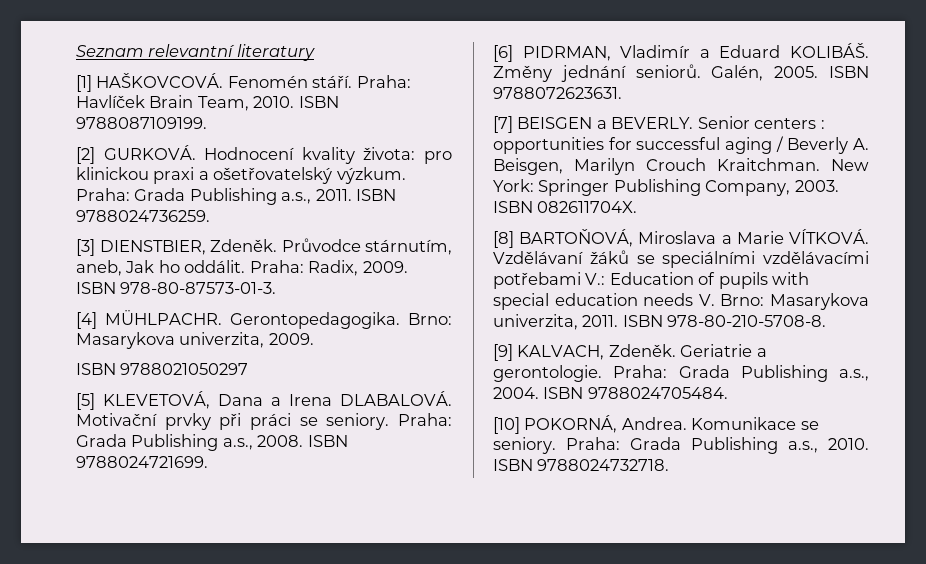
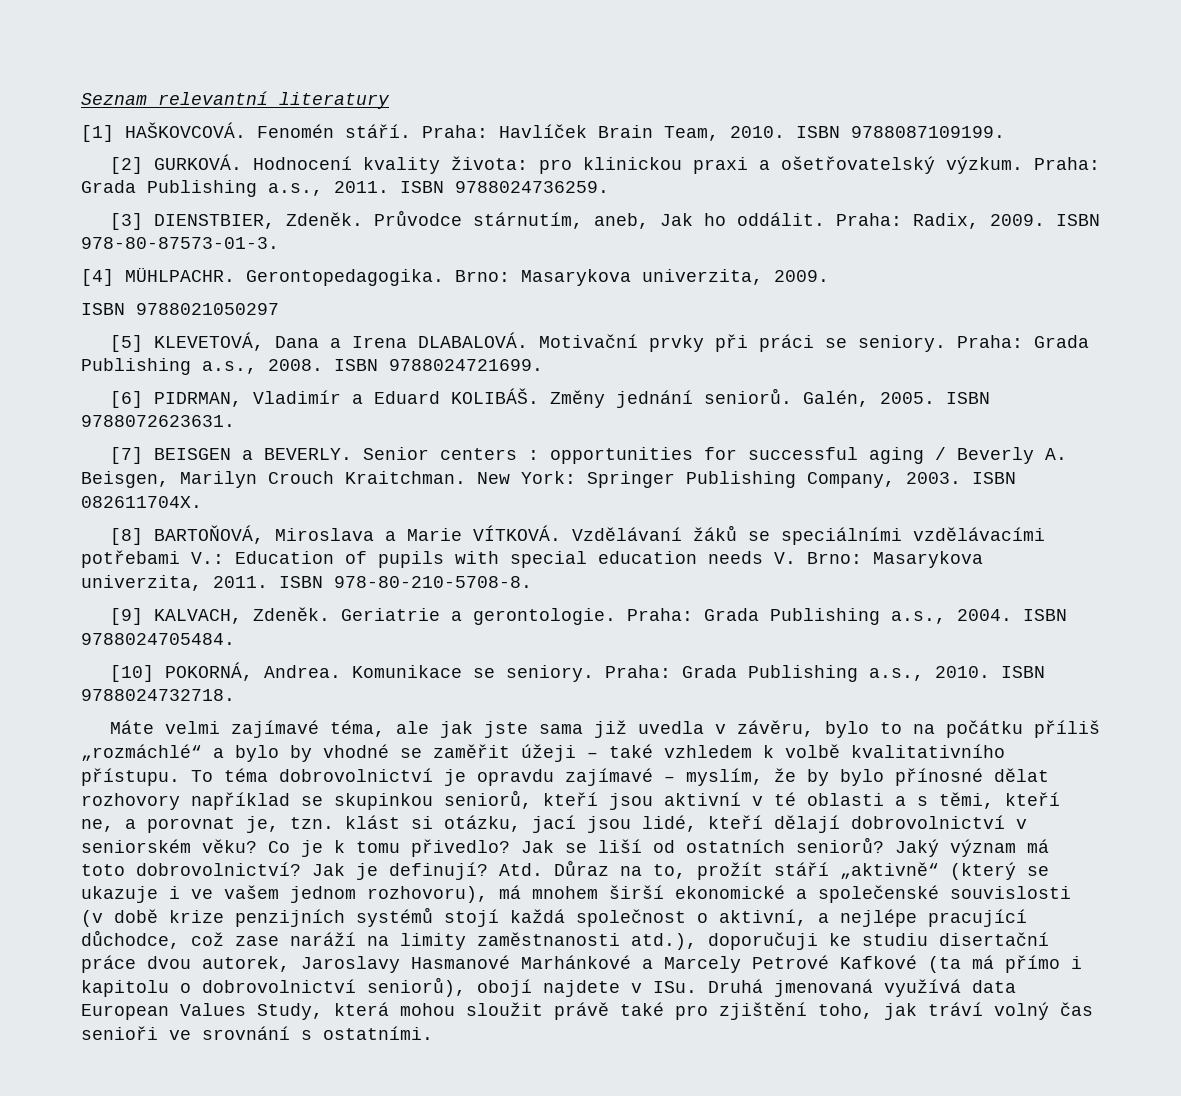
(670, 465) none -> [109,720,1100,738] [81,744,1005,762] [81,768,1049,786] [81,790,1060,810] [81,815,1027,833] [81,837,1049,857] [81,860,1049,880] [81,885,1071,903] [81,907,1027,927] [81,930,1049,950] [81,955,1082,973] [81,977,1016,997] [81,1002,1093,1020] [81,1026,433,1040] // Máte velmi zajímavé téma, ale jak jste sama již uvedla v závěru, bylo to na počátku příliš „rozmáchlé“ a bylo by vhodné se zaměřit úžeji – také vzhledem k volbě kvalitativního přístupu. To téma dobrovolnictví je opravdu zajímavé – myslím, že by bylo přínosné dělat rozhovory například se skupinkou seniorů, kteří jsou aktivní v té oblasti a s těmi, kteří ne, a porovnat je, tzn. klást si otázku, jací jsou lidé, kteří dělají dobrovolnictví v seniorském věku? Co je k tomu přivedlo? Jak se liší od ostatních seniorů? Jaký význam má toto dobrovolnictví? Jak je definují? Atd. Důraz na to, prožít stáří „aktivně“ (který se ukazuje i ve vašem jednom rozhovoru), má mnohem širší ekonomické a společenské souvislosti (v době krize penzijních systémů stojí každá společnost o aktivní, a nejlépe pracující důchodce, což zase naráží na limity zaměstnanosti atd.), doporučuji ke studiu disertační práce dvou autorek, Jaroslavy Hasmanové Marhánkové a Marcely Petrové Kafkové (ta má přímo i kapitolu o dobrovolnictví seniorů), obojí najdete v ISu. Druhá jmenovaná využívá data European Values Study, která mohou sloužit právě také pro zjištění toho, jak tráví volný čas senioři ve srovnání s ostatními.

